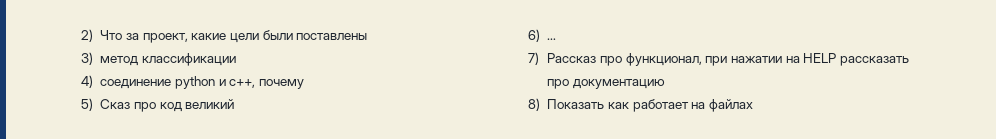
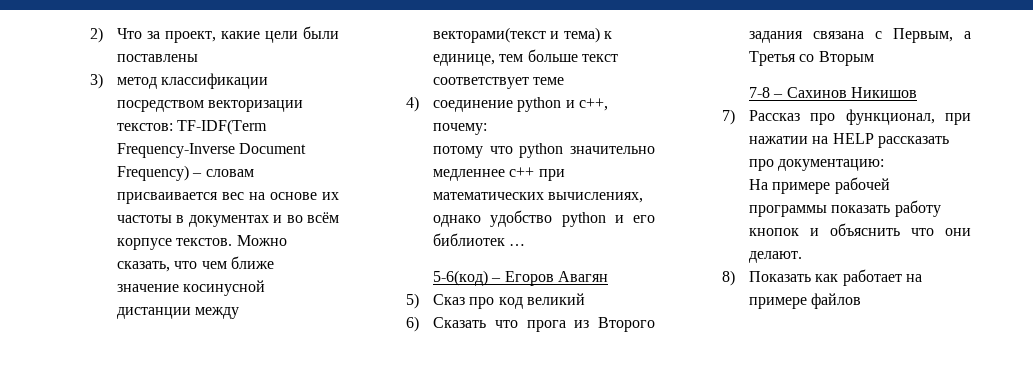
(236, 59) none -> [117,100,304,112] [117,119,268,135] [117,143,307,158] [117,165,254,181] [117,192,339,204] [117,212,339,227] [117,235,287,250] [117,256,275,272] [117,280,266,296] [117,307,240,319] [433,27,613,43] [433,49,619,66] [433,77,565,89] посредством векторизации текстов: TF-IDF(Term Frequency-Inverse Document Frequency) – словам присваивается вес на основе их частоты в документах и во всём корпусе текстов. Можно сказать, что чем ближе значение косинусной дистанции между векторами(текст и тема) к единице, тем больше текст соответствует теме
[258,79,304,89] почему -> [433,123,488,135] [433,143,655,158] [433,167,565,181] [433,192,644,203] [433,210,655,227] [433,233,526,246] [433,270,609,286] почему: // потому что python значительно медленнее с++ при математических вычислениях, однако удобство python и его библиотек … // 5-6(код) – Егоров Авагян
[547,38,557,40] … -> [433,317,655,332] [749,28,971,43] [749,51,874,66] [749,87,918,98] Сказать что прога из Второго задания связана с Первым, а Третья со Вторым // 7-8 – Сахинов Никишов
[572,79,665,89] документацию -> [778,159,885,171] [749,177,890,194] [749,200,941,217] [749,223,971,236] [749,251,803,263] документацию: // На примере рабочей программы показать работу кнопок и объяснить что они делают.
[708,99,753,112] файлах -> [749,293,862,309] примере файлов

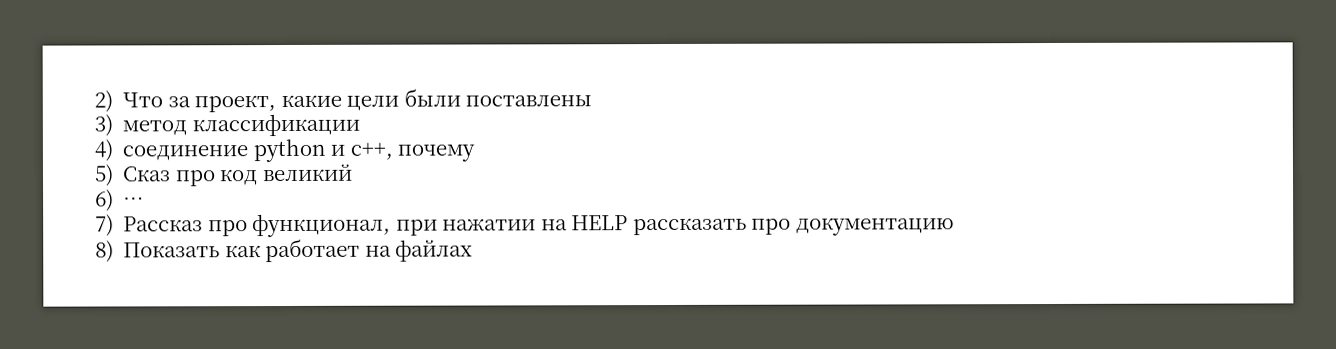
[117,100,304,112] [117,119,268,135] [117,143,307,158] [117,165,254,181] [117,192,339,204] [117,212,339,227] [117,235,287,250] [117,256,275,272] [117,280,266,296] [117,307,240,319] [433,27,613,43] [433,49,619,66] [433,77,565,89] посредством векторизации текстов: TF-IDF(Term Frequency-Inverse Document Frequency) – словам присваивается вес на основе их частоты в документах и во всём корпусе текстов. Можно сказать, что чем ближе значение косинусной дистанции между векторами(текст и тема) к единице, тем больше текст соответствует теме -> (360, 125) none
[433,123,488,135] [433,143,655,158] [433,167,565,181] [433,192,644,203] [433,210,655,227] [433,233,526,246] [433,270,609,286] почему: // потому что python значительно медленнее с++ при математических вычислениях, однако удобство python и его библиотек … // 5-6(код) – Егоров Авагян -> [397,144,476,162] почему
[433,317,655,332] [749,28,971,43] [749,51,874,66] [749,87,918,98] Сказать что прога из Второго задания связана с Первым, а Третья со Вторым // 7-8 – Сахинов Никишов -> [123,197,146,207] …
[778,159,885,171] [749,177,890,194] [749,200,941,217] [749,223,971,236] [749,251,803,263] документацию: // На примере рабочей программы показать работу кнопок и объяснить что они делают. -> [795,217,955,236] документацию
[749,293,862,309] примере файлов -> [395,239,474,262] файлах

